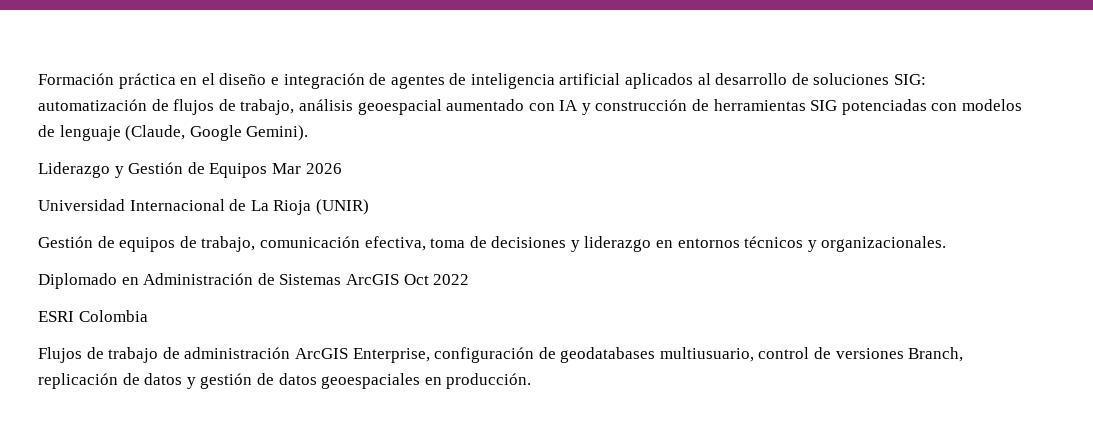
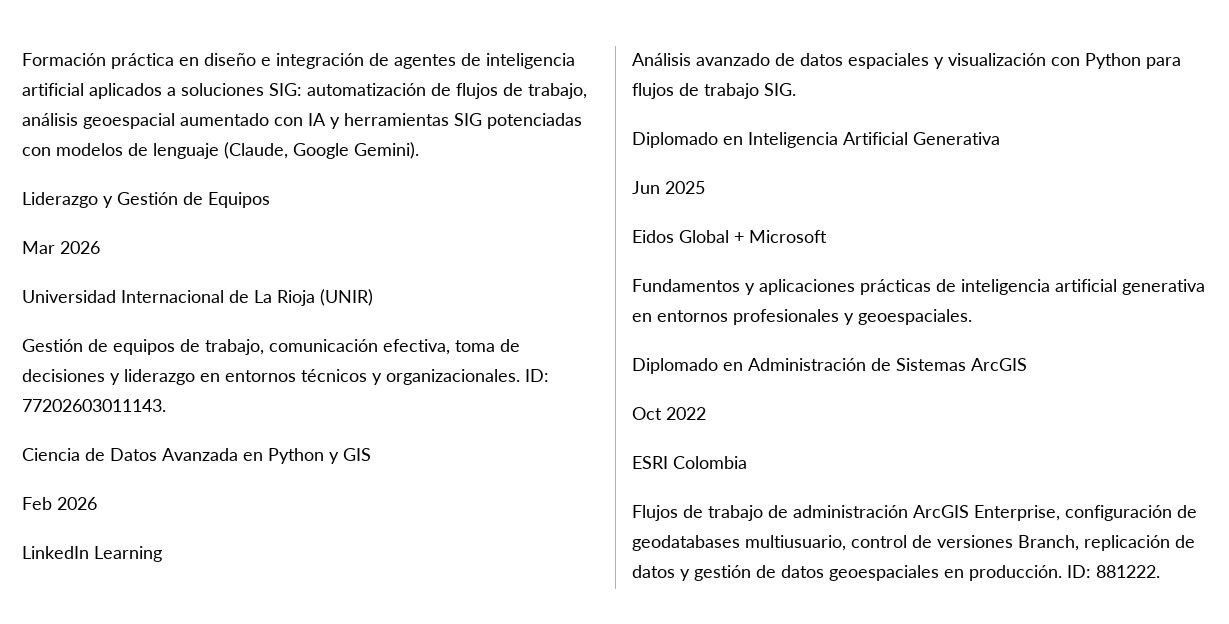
[201,73,215,85] el -> (199, 61) none
[697,73,809,85] al desarrollo de -> [167,87,176,96] a
[595,99,710,111] construcción de -> (340, 123) none
(268, 170) none -> (270, 200) //
(947, 244) none -> [525,369,549,382] [22,399,166,412] [22,448,371,464] [22,497,97,510] [22,546,162,562] [632,53,1181,69] [632,83,796,99] [632,132,1000,148] [632,181,705,194] [632,230,827,243] [632,279,1205,295] [632,309,972,325] ID: 77202603011143. // Ciencia de Datos Avanzada en Python y GIS // Feb 2026 // LinkedIn Learning // Análisis avanzado de datos espaciales y visualización con Python para flujos de trabajo SIG. // Diplomado en Inteligencia Artificial Generativa // Jun 2025 // Eidos Global + Microsoft // Fundamentos y aplicaciones prácticas de inteligencia artificial generativa en entornos profesionales y geoespaciales.
(399, 279) none -> (1027, 364) //
(532, 381) none -> [1067,565,1160,578] ID: 881222.

